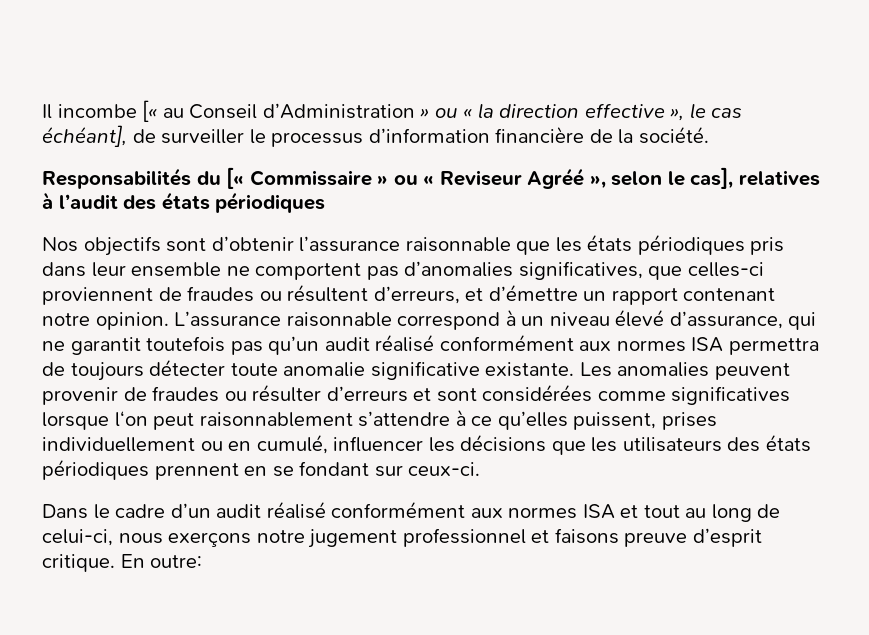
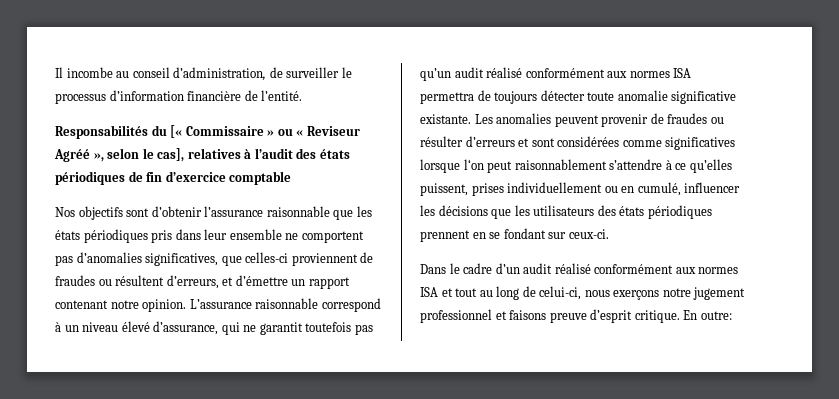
[142,100,743,122] [42,125,127,147] [« au Conseil d’Administration » ou « la direction effective », le cas échéant], -> [116,67,267,81] au conseil d’administration,
[618,126,709,144] la société. -> [261,90,303,101] l’entité.
(326, 202) none -> [128,171,292,185] de fin d’exercice comptable

